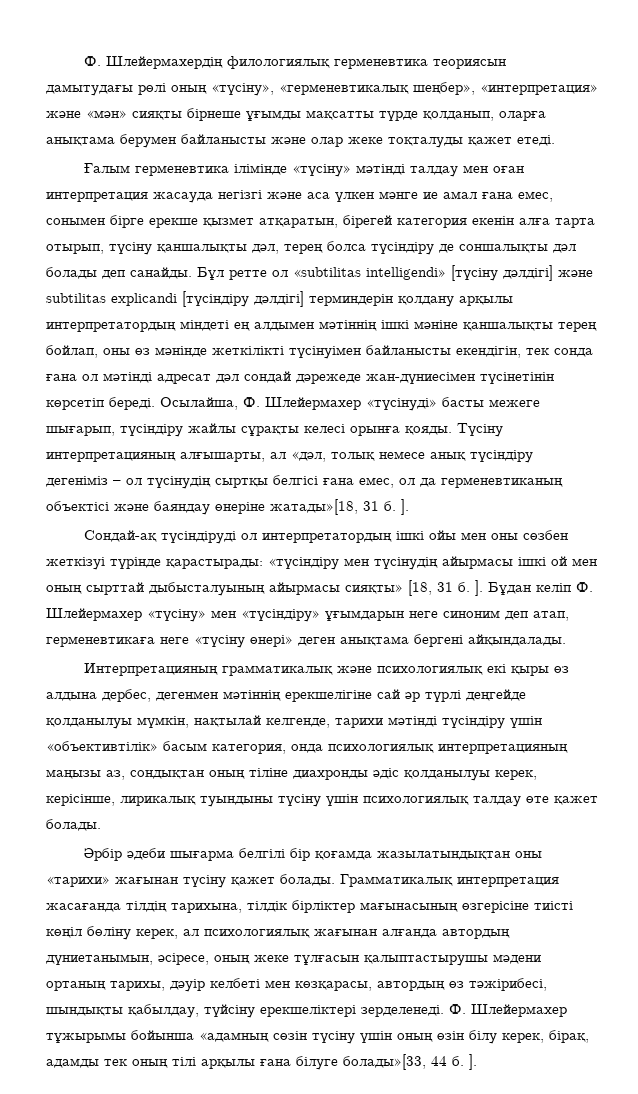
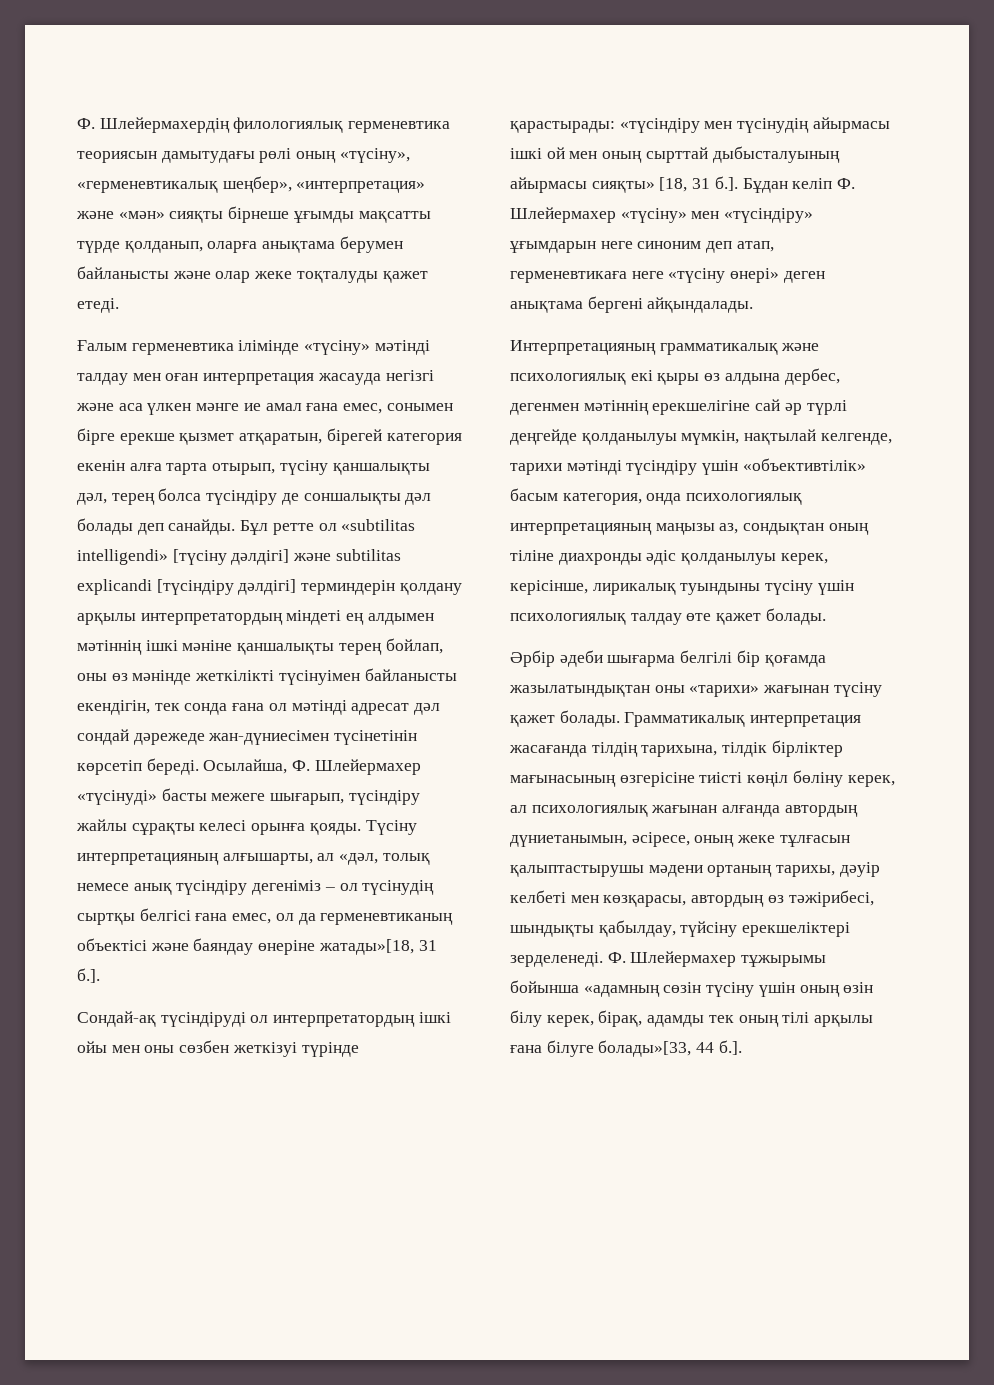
[384,499,409,515] б. ]. -> [77,968,100,983] б.].
[458,580,483,596] б. ]. -> [714,176,738,191] б.].
[452,1054,477,1070] б. ]. -> [718,1040,742,1055] б.].

